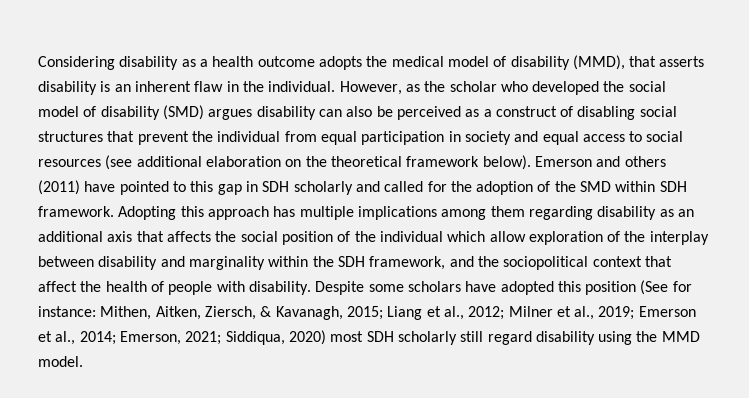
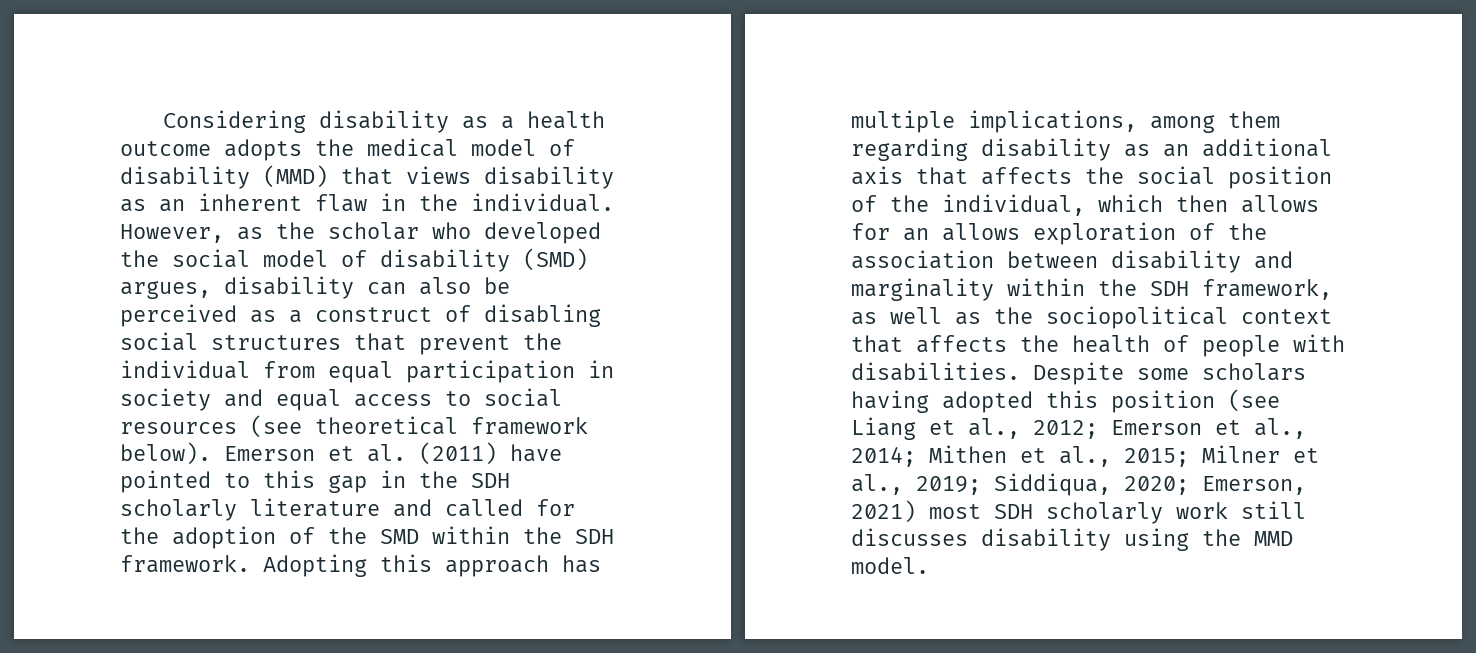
[572,55,705,70] [38,81,111,95] (MMD), that asserts disability is -> [263,165,614,189] [120,199,146,212] (MMD) that views disability as
[208,109,253,120] argues -> [120,281,211,299] argues,
[136,156,327,167] additional elaboration on the -> (302, 426) none
[596,156,666,167] and others -> [328,444,406,462] et al.
[262,181,353,195] SDH scholarly -> [419,471,510,488] [120,498,380,521] the SDH scholarly literature
(656, 186) none -> [523,527,562,544] the
[357,206,437,220] implications -> [968,110,1137,133] implications,
[379,231,526,242] individual which allow -> [942,194,1319,216] [851,223,1020,241] individual, which then allows for an allows
[649,231,709,245] interplay -> [851,250,994,269] association
[449,256,474,267] and -> [851,307,981,325] as well as
[38,281,77,292] affect -> [916,335,1007,353] affects
[248,281,311,295] disability. -> [851,362,1020,381] disabilities.
[465,281,497,292] have -> [851,390,929,413] having
[640,280,692,295] [38,306,696,320] [38,330,532,345] (See for instance: Mithen, Aitken, Ziersch, & Kavanagh, 2015; Liang et al., 2012; Milner et al., 2019; Emerson et al., 2014; Emerson, 2021; Siddiqua, 2020) most SDH scholarly still regard -> [1228,389,1280,412] [851,417,1306,440] [851,445,1319,467] [851,473,1306,496] [851,500,1306,524] [851,528,968,546] (see Liang et al., 2012; Emerson et al., 2014; Mithen et al., 2015; Milner et al., 2019; Siddiqua, 2020; Emerson, 2021) most SDH scholarly work still discusses

